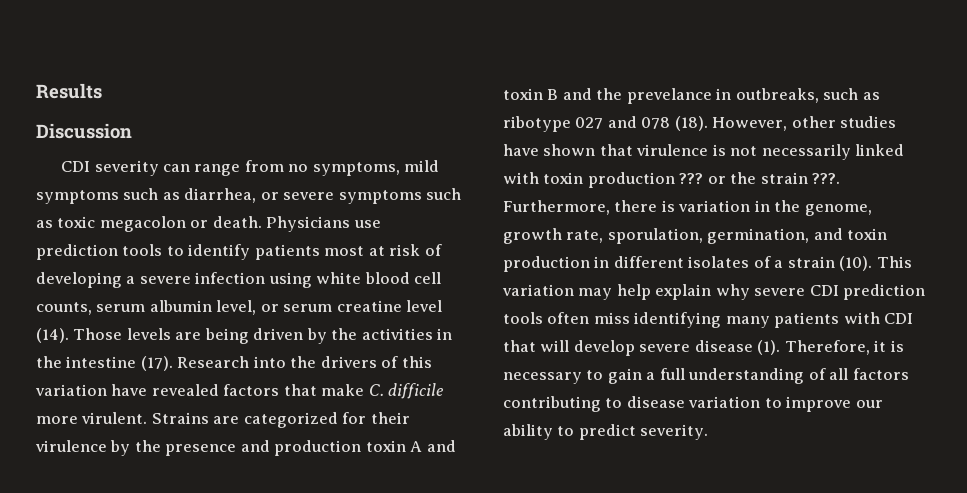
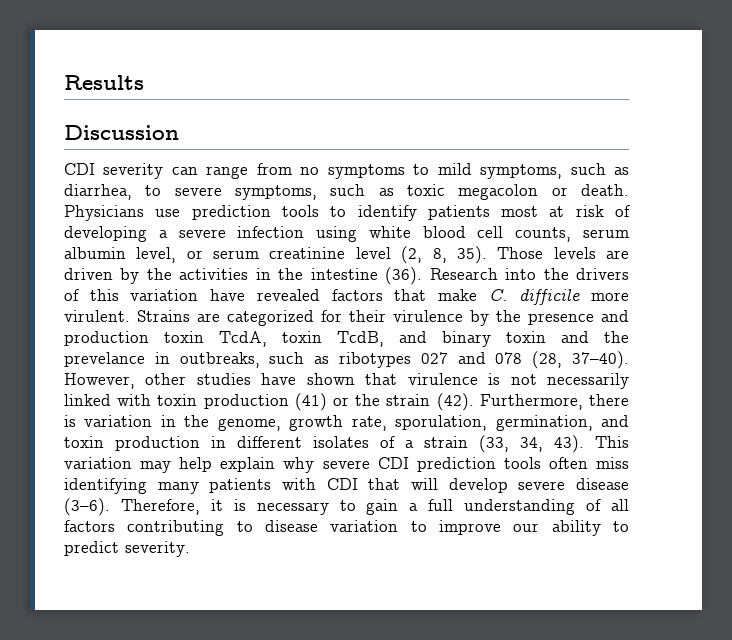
[312,160,440,176] [36,188,422,204] symptoms, mild symptoms such as diarrhea, or severe symptoms -> [327,163,629,179] [64,184,317,200] symptoms to mild symptoms, such as diarrhea, to severe symptoms,
[336,300,443,312] [36,328,69,343] creatine level (14). -> [269,246,487,264] creatinine level (2, 8, 35).
[204,328,249,344] being -> (630, 254) none
[140,356,173,371] (17). -> [385,267,423,285] (36).
[410,440,456,452] [503,88,559,100] A and toxin B -> [219,331,546,347] TcdA, toxin TcdB, and binary toxin
[503,116,571,132] ribotype -> [339,352,412,368] ribotypes
[674,116,708,131] (18). -> [532,351,630,369] (28, 37–40).
[679,173,704,184] ??? -> [294,393,327,411] (41)
[812,173,841,184] ???. -> [436,393,474,411] (42).
[839,256,873,271] (10). -> [479,435,584,453] (33, 34, 43).
[757,340,781,355] (1). -> [64,498,110,516] (3–6).

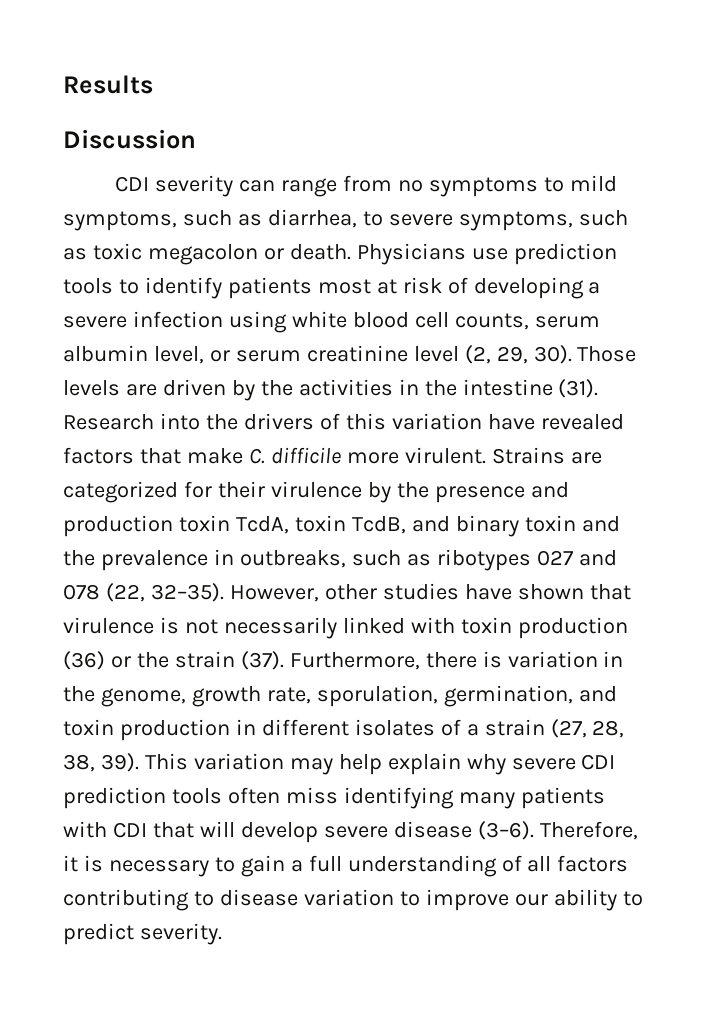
[432,246,487,264] 8, 35). -> [496,345,572,364] 29, 30).
[385,267,423,285] (36). -> [558,379,599,398] (31).
[64,352,145,367] prevelance -> [100,550,208,571] prevalence
[532,351,630,369] (28, 37–40). -> [105,583,224,602] (22, 32–35).
[294,393,327,411] (41) -> [63,651,105,670] (36)
[436,393,474,411] (42). -> [240,651,284,670] (37).
[479,435,584,453] (33, 34, 43). -> [550,719,625,738] [63,753,139,772] (27, 28, 38, 39).

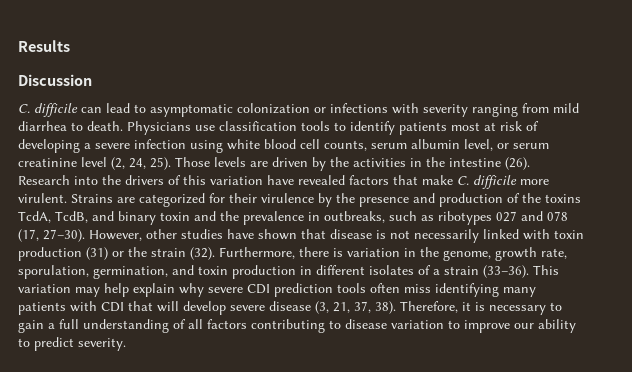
[115,175,617,197] [63,209,628,231] [63,243,284,265] CDI severity can range from no symptoms to mild symptoms, such as diarrhea, to severe symptoms, such as toxic megacolon or -> [18,103,579,117] [18,121,83,131] C. difficile can lead to asymptomatic colonization or infections with severity ranging from mild diarrhea to
[513,243,617,265] prediction -> [219,121,297,131] classification
[496,345,572,364] 29, 30). -> [129,157,171,170] 24, 25).
[558,379,599,398] (31). -> [505,157,530,170] (26).
[178,515,346,534] toxin TcdA, toxin -> [507,193,581,203] [18,211,51,223] of the toxins TcdA,
[105,583,224,602] (22, 32–35). -> [18,229,85,242] (17, 27–30).
[63,617,154,634] virulence -> [330,229,372,239] disease
[63,651,105,670] (36) -> [86,247,108,260] (31)
[240,651,284,670] (37). -> [190,247,215,260] (32).
[550,719,625,738] [63,753,139,772] (27, 28, 38, 39). -> [483,265,529,278] (33–36).
[477,821,534,840] (3–6). -> [315,301,396,314] (3, 21, 37, 38).

